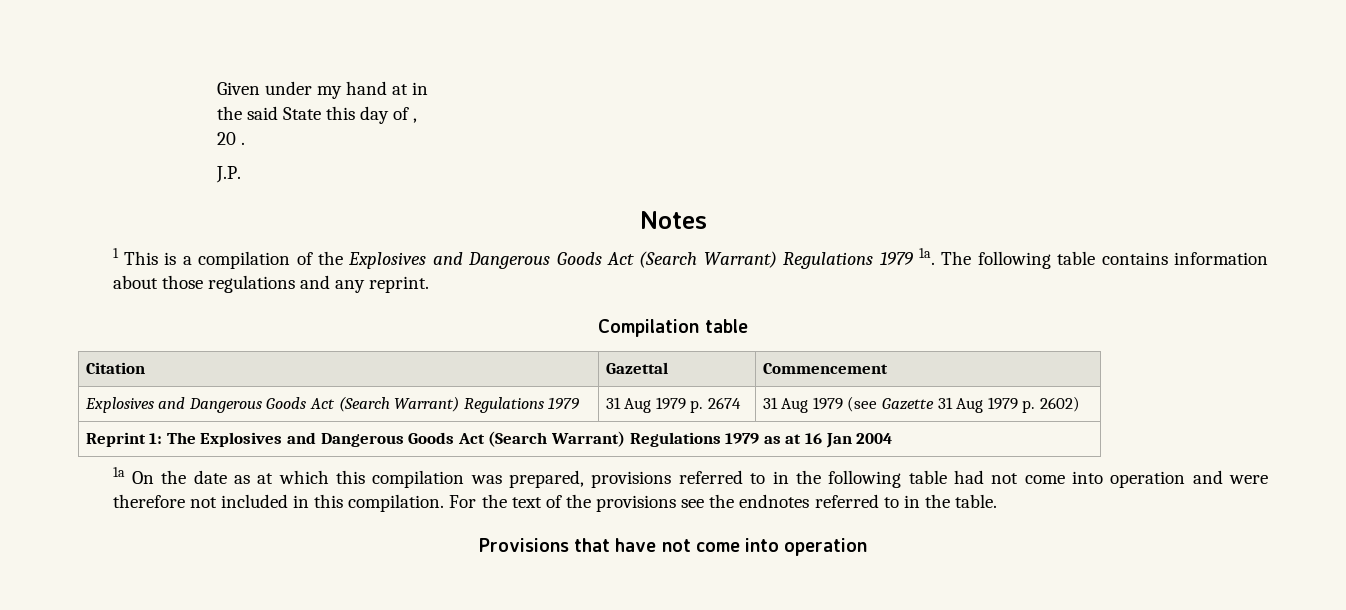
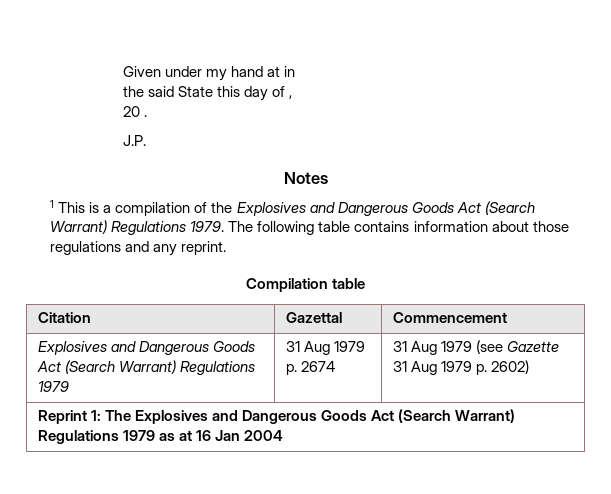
[879,248,936,265] 1979 1a. -> [190,221,225,232] 1979.
[112,467,1268,488] [112,494,998,512] [479,538,867,556] // 1a On the date as at which this compilation was prepared, provisions referred to in the following table had not come into operation and were therefore not included in this compilation. For the text of the provisions see the endnotes referred to in the table. // Provisions that have not come into operation -> (284, 435) none

